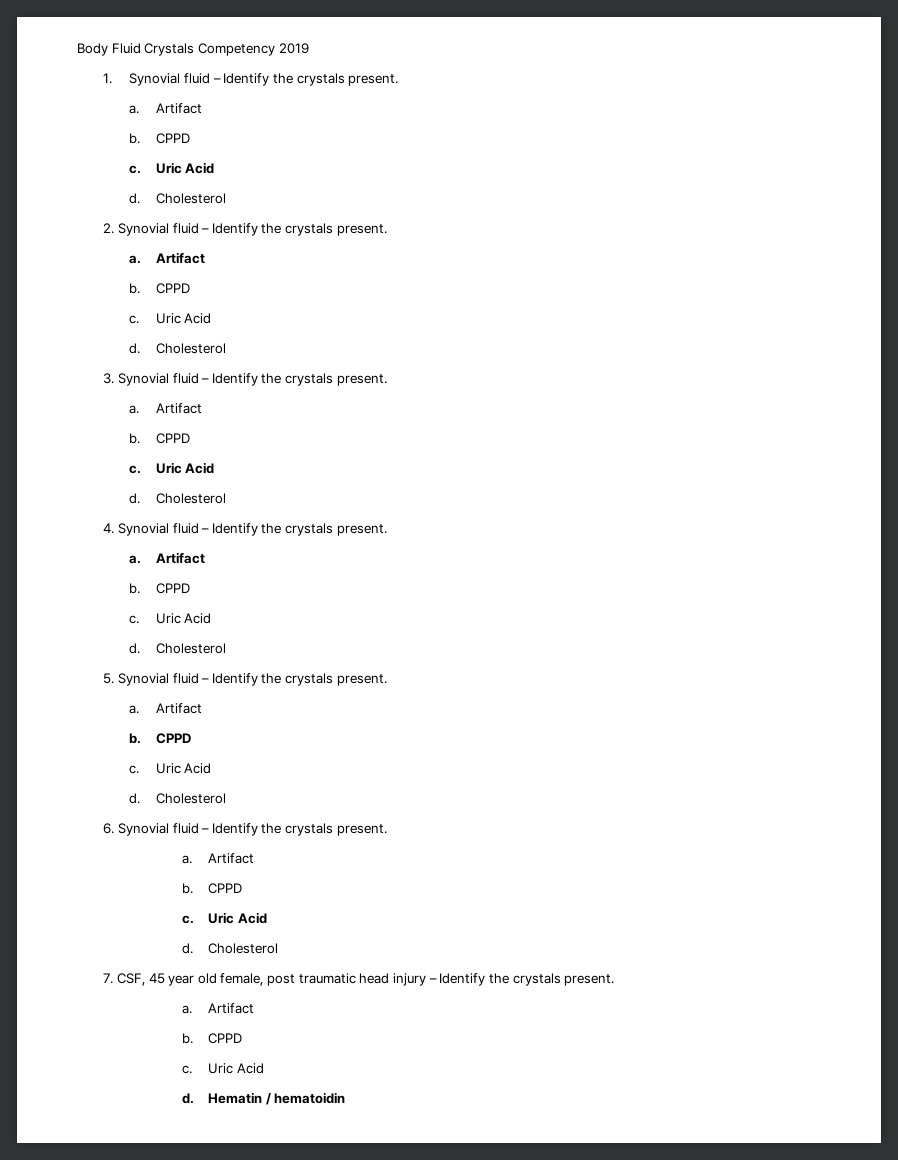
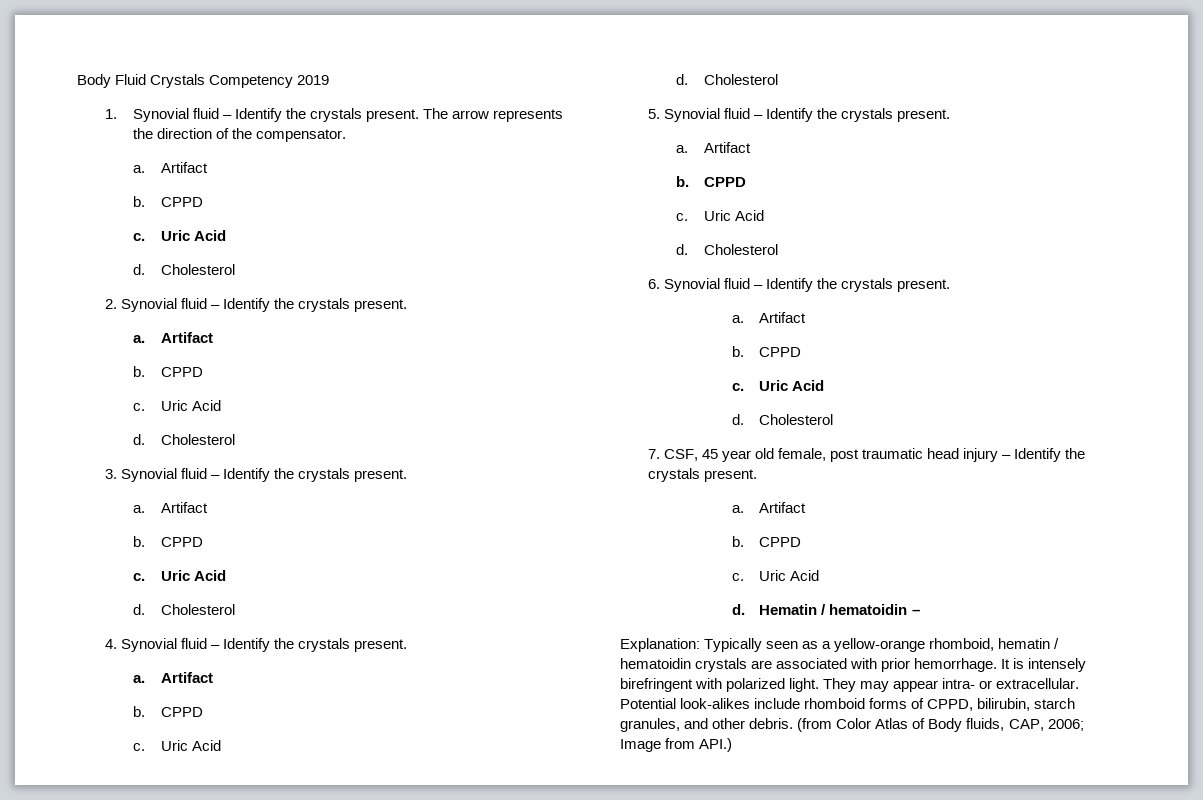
(399, 80) none -> [423,108,564,122] [132,128,346,142] The arrow represents the direction of the compensator.
(346, 1098) none -> [911,609,920,615] [620,638,1060,652] [620,658,1087,672] [620,678,1080,692] [620,698,1076,711] [620,718,1084,732] [620,738,733,752] – // Explanation: Typically seen as a yellow-orange rhomboid, hematin / hematoidin crystals are associated with prior hemorrhage. It is intensely birefringent with polarized light. They may appear intra- or extracellular. Potential look-alikes include rhomboid forms of CPPD, bilirubin, starch granules, and other debris. (from Color Atlas of Body fluids, CAP, 2006; Image from API.)

